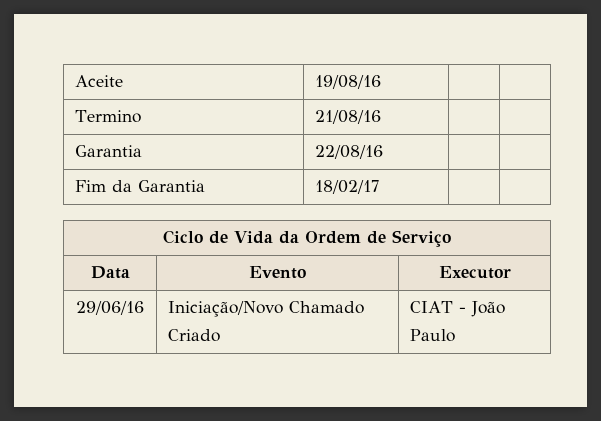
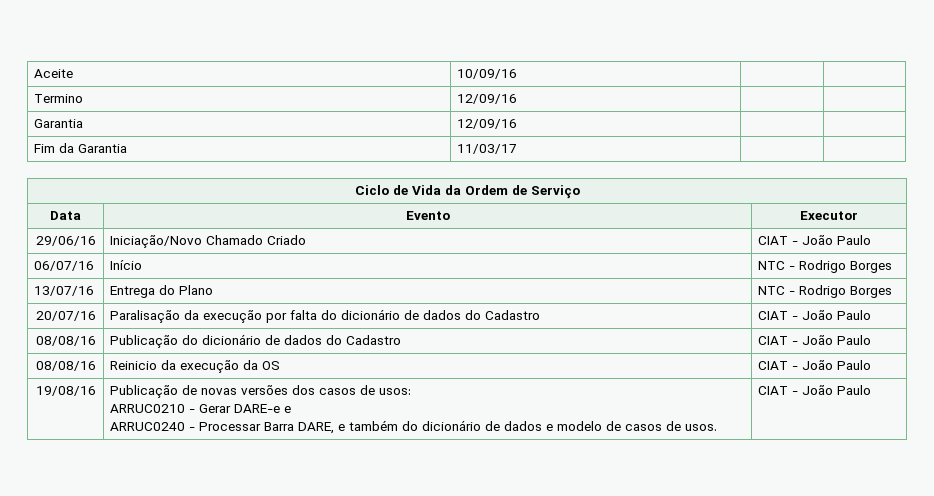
[315,75,382,89] 19/08/16 -> [456,69,517,79] 10/09/16
[315,110,382,124] [75,145,143,157] [315,145,384,159] 21/08/16 | | // Garantia | 22/08/16 -> [456,94,517,104] [33,119,83,128] [456,119,517,129] 12/09/16 | | // Garantia | 12/09/16
[315,180,380,194] 18/02/17 -> [456,144,517,154] 11/03/17
(456, 335) none -> [33,261,94,271] [109,260,142,270] [757,260,892,273] [33,286,94,296] [109,285,213,298] [757,285,892,298] [35,311,96,321] [109,309,540,323] [757,310,871,320] [35,336,96,346] [109,334,401,348] [757,335,871,345] [35,361,96,371] [109,360,280,373] [757,360,871,370] [35,386,96,396] [109,385,411,398] [109,404,291,413] [109,420,717,434] [757,385,871,395] // 06/07/16 | Início | NTC - Rodrigo Borges // 13/07/16 | Entrega do Plano | NTC - Rodrigo Borges // 20/07/16 | Paralisação da execução por falta do dicionário de dados do Cadastro | CIAT - João Paulo // 08/08/16 | Publicação do dicionário de dados do Cadastro | CIAT - João Paulo // 08/08/16 | Reinicio da execução da OS | CIAT - João Paulo // 19/08/16 | Publicação de novas versões dos casos de usos: // ARRUC0210 - Gerar DARE-e e // ARRUC0240 - Processar Barra DARE, e também do dicionário de dados e modelo de casos de usos. | CIAT - João Paulo

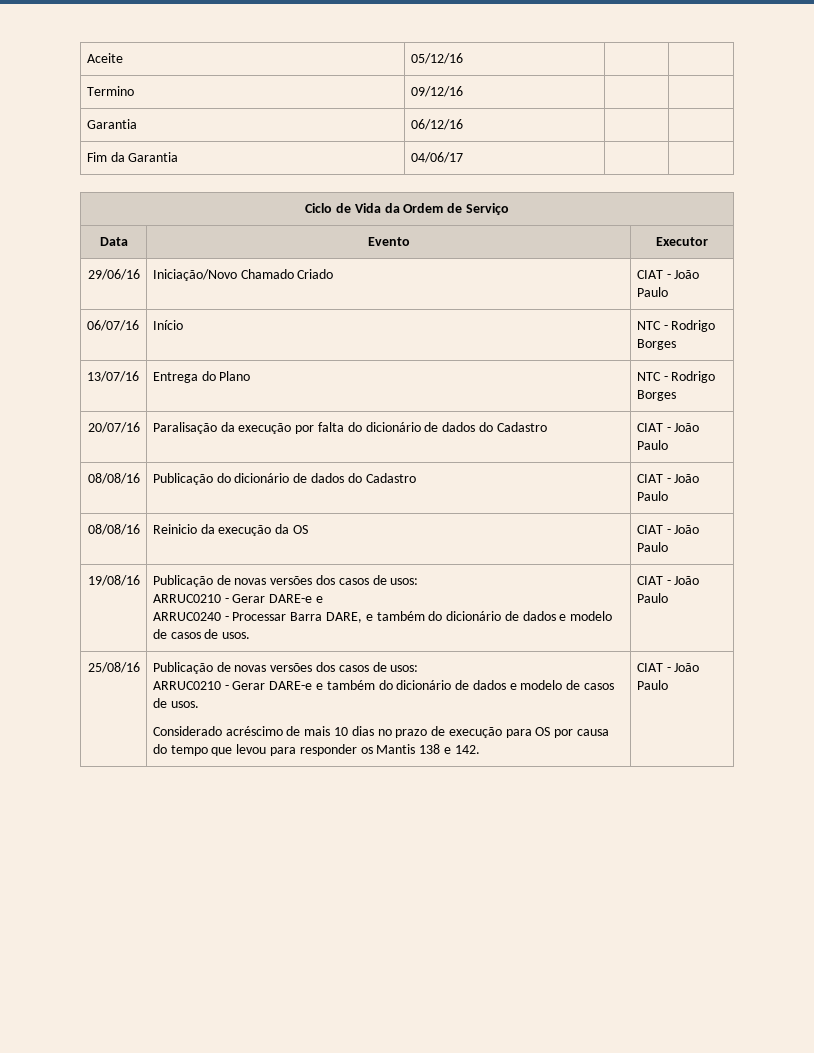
[456,69,517,79] 10/09/16 -> [410,53,463,64] 05/12/16
[456,94,517,104] [33,119,83,128] [456,119,517,129] 12/09/16 | | // Garantia | 12/09/16 -> [410,86,463,97] [86,119,137,129] [410,119,463,130] 09/12/16 | | // Garantia | 06/12/16
[456,144,517,154] 11/03/17 -> [410,152,463,163] 04/06/17
(871, 390) none -> [87,662,140,673] [152,662,419,674] [152,680,615,690] [152,698,199,708] [152,726,610,738] [152,744,480,756] [636,663,700,672] [636,680,668,690] // 25/08/16 | Publicação de novas versões dos casos de usos: // ARRUC0210 - Gerar DARE-e e também do dicionário de dados e modelo de casos de usos. // Considerado acréscimo de mais 10 dias no prazo de execução para OS por causa do tempo que levou para responder os Mantis 138 e 142. | CIAT - João Paulo

